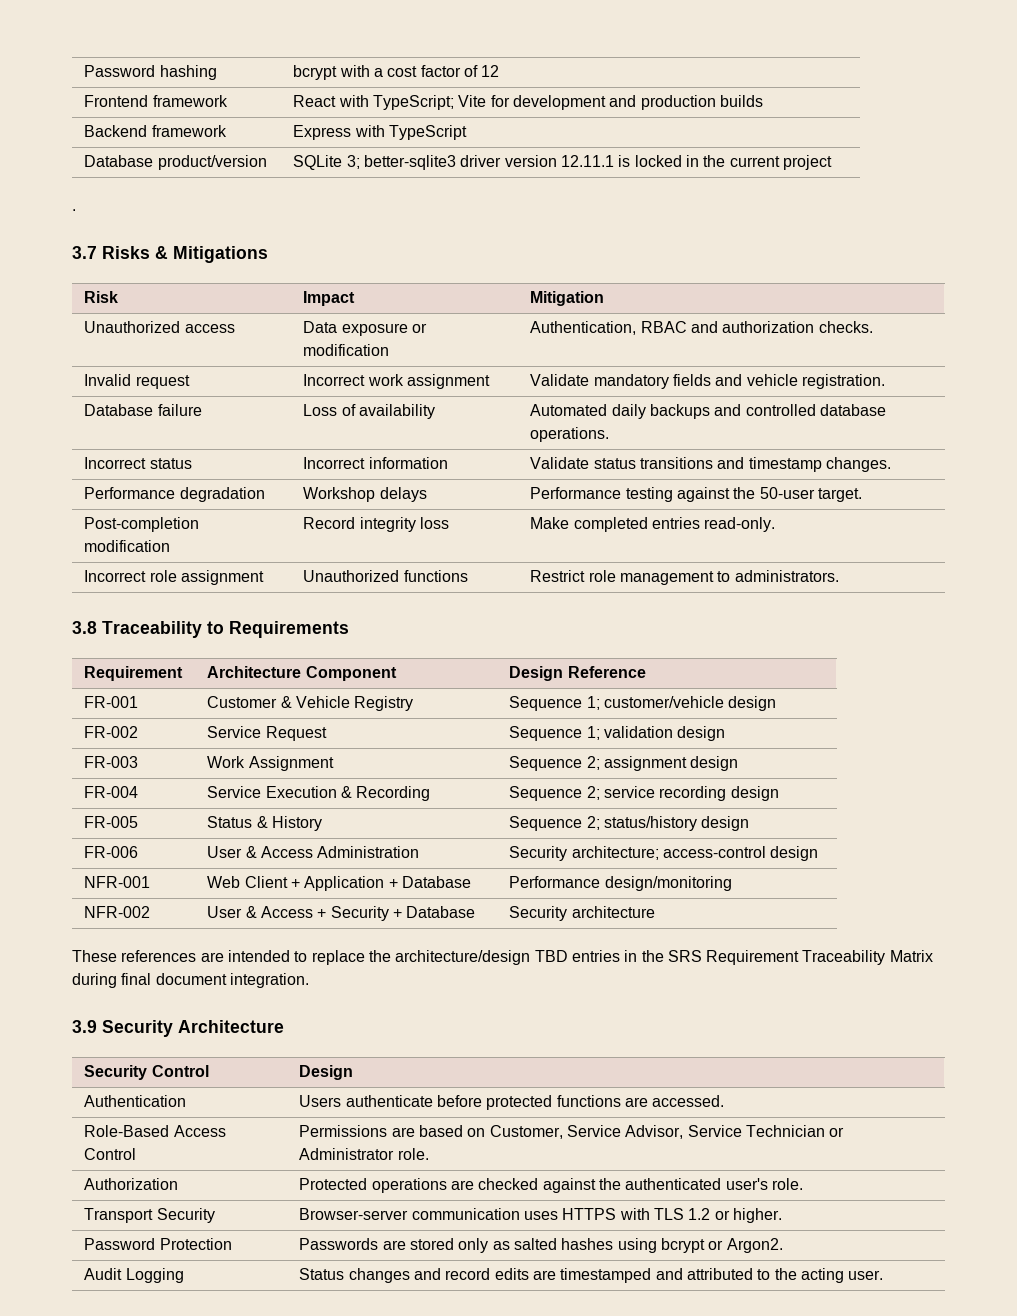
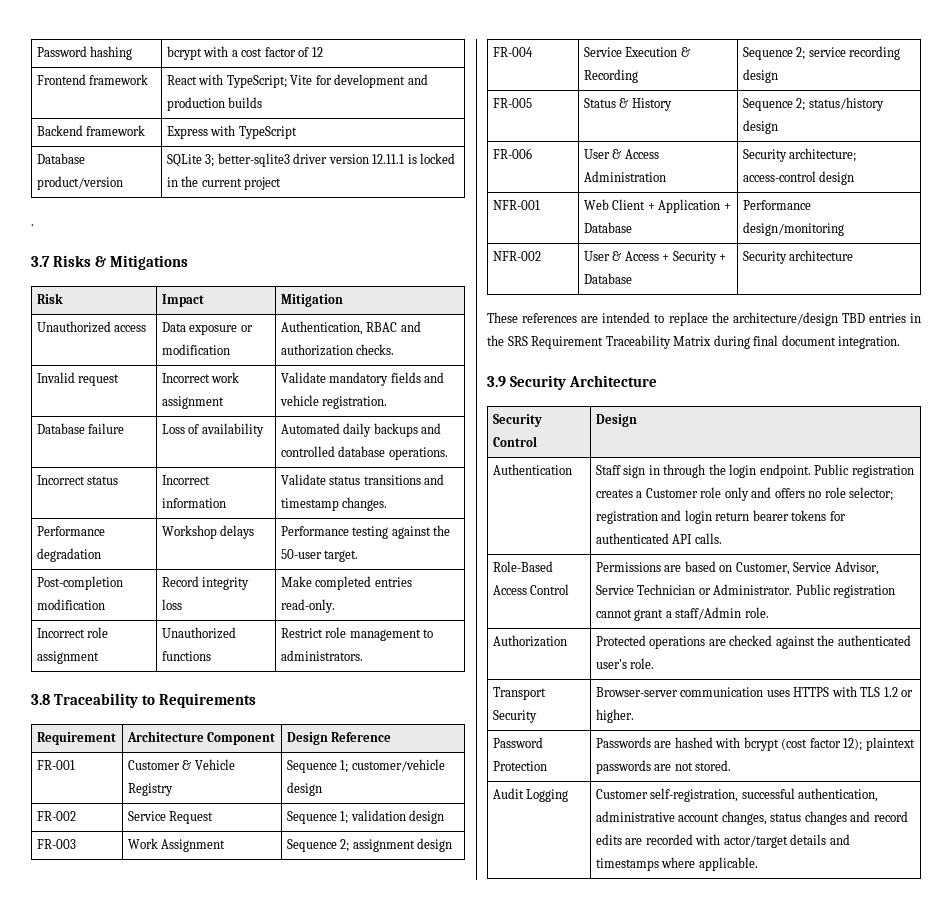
[299,1095,725,1110] Users authenticate before protected functions are accessed. -> [595,464,914,478] [595,487,894,501] [595,510,846,524] [595,533,722,544] Staff sign in through the login endpoint. Public registration creates a Customer role only and offers no role selector; registration and login return bearer tokens for authenticated API calls.
[299,1148,395,1160] Administrator -> [713,584,896,598] [595,607,742,621] Administrator. Public registration cannot grant a staff/Admin
[410,1238,783,1253] [84,1268,184,1283] [299,1268,345,1280] stored only as salted hashes using bcrypt or Argon2. // Audit Logging | Status -> [674,737,915,751] [595,760,732,774] [492,788,569,802] [595,788,879,802] [595,811,802,825] hashed with bcrypt (cost factor 12); plaintext passwords are not stored. // Audit Logging | Customer self-registration, successful authentication, administrative account changes, status
[560,1268,884,1283] timestamped and attributed to the acting user. -> [645,834,850,848] [595,857,758,871] recorded with actor/target details and timestamps where applicable.

